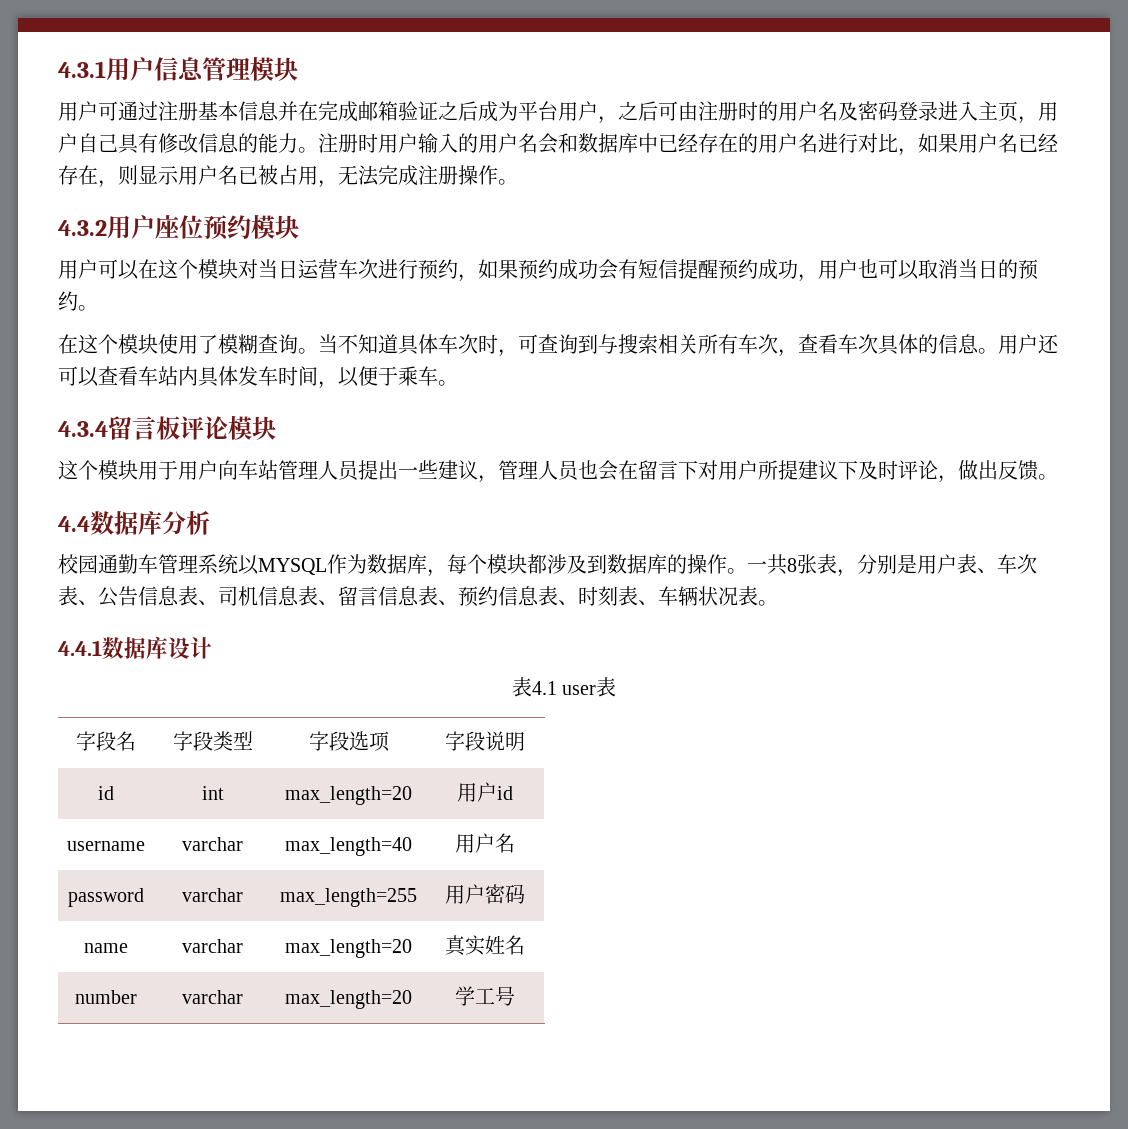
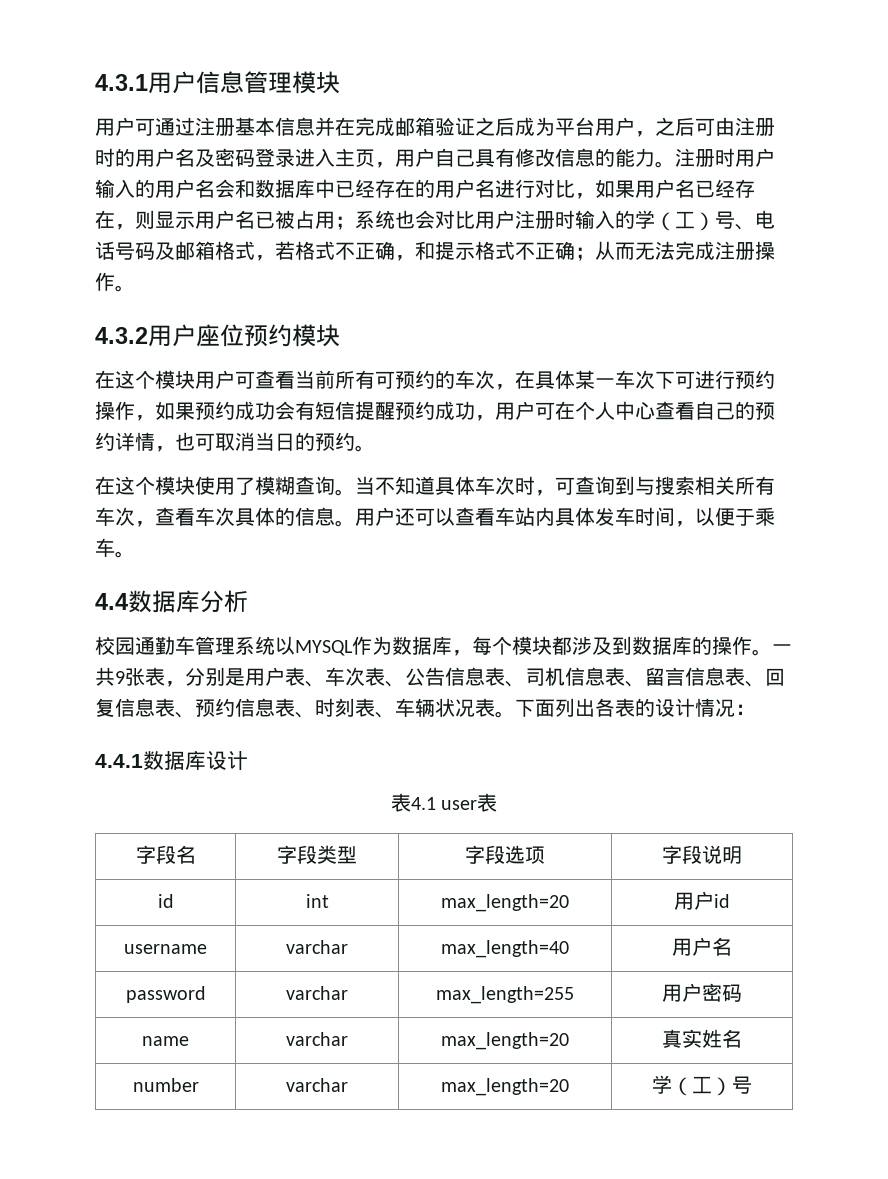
[318,180,338,188] ， -> [335,210,775,231] [95,241,635,261] ；系统也会对比用户注册时输入的学（工）号、电话号码及邮箱格式，若格式不正确，和提示格式不正确；从而
[58,259,378,280] 用户可以在这个模块对当日运营车次 -> [95,370,695,390] 在这个模块用户可查看当前所有可预约的车次，在具体某一车次下可
(458, 269) none -> [95,401,135,420] 操作
[858,259,919,280] 也可以 -> [535,401,775,420] [95,432,215,452] 可在个人中心查看自己的预约详情，也可
[58,416,276,440] [58,460,1058,483] // 4.3.4留言板评论模块 // 这个模块用于用户向车站管理人员提出一些建议，管理人员也会在留言下对用户所提建议下及时评论，做出反馈。 -> (135, 554) none
[787,558,797,572] 8 -> [115,671,125,684] 9
(458, 602) none -> [765,668,785,686] [95,698,195,718] 回复信息表、
(778, 603) none -> [515,698,755,717] 下面列出各表的设计情况：
[475,988,495,1004] 工 -> [672,1076,732,1096] （工）

